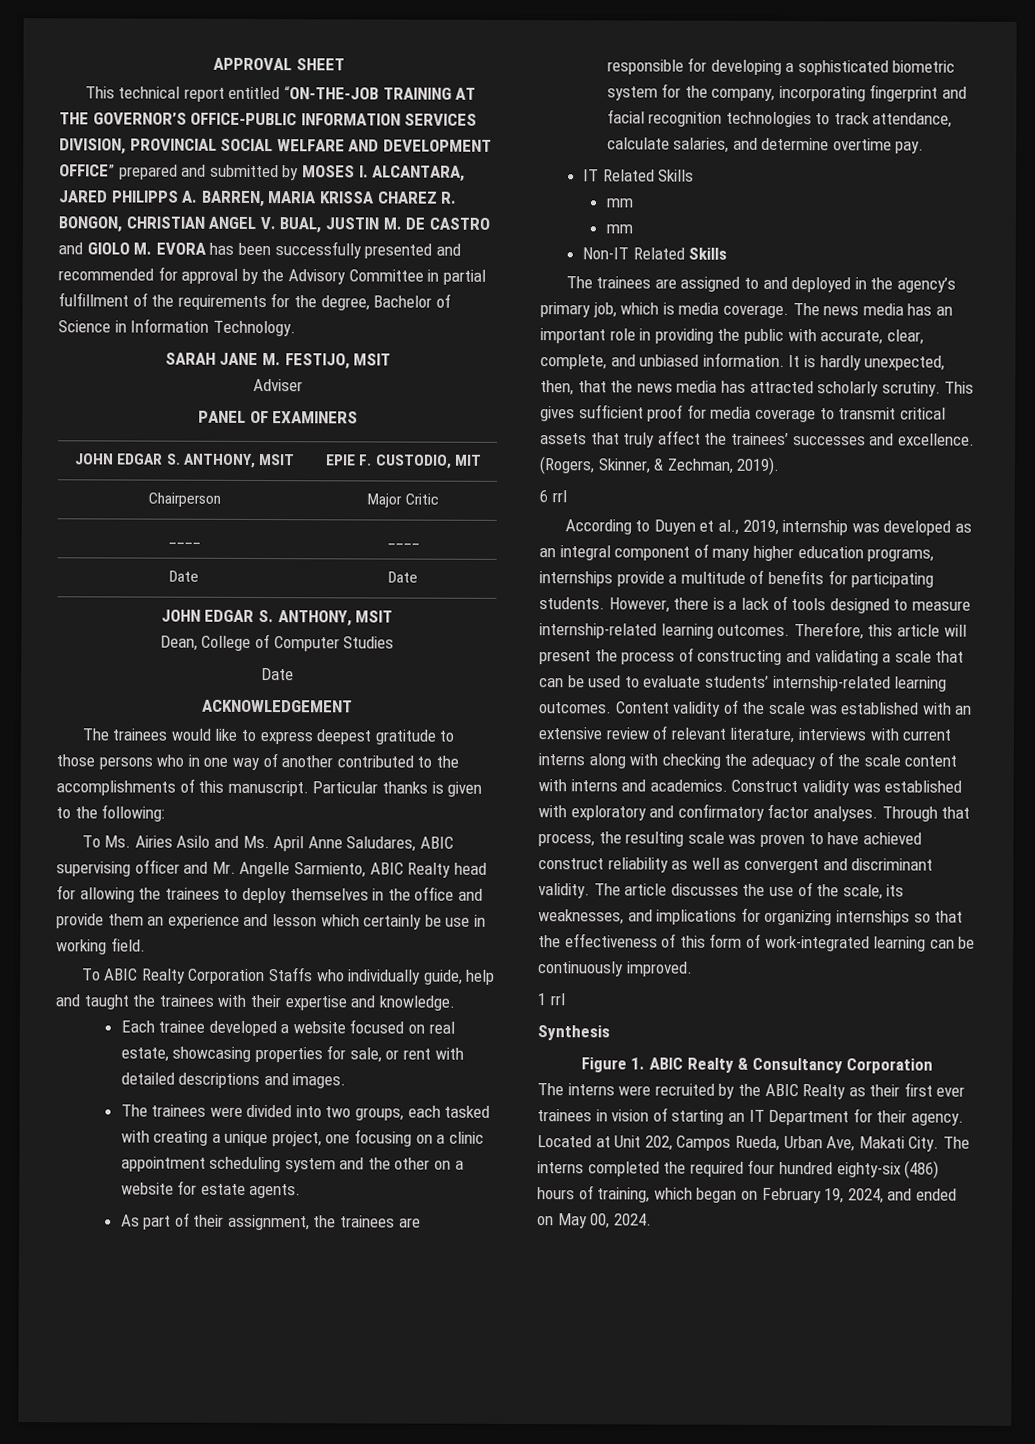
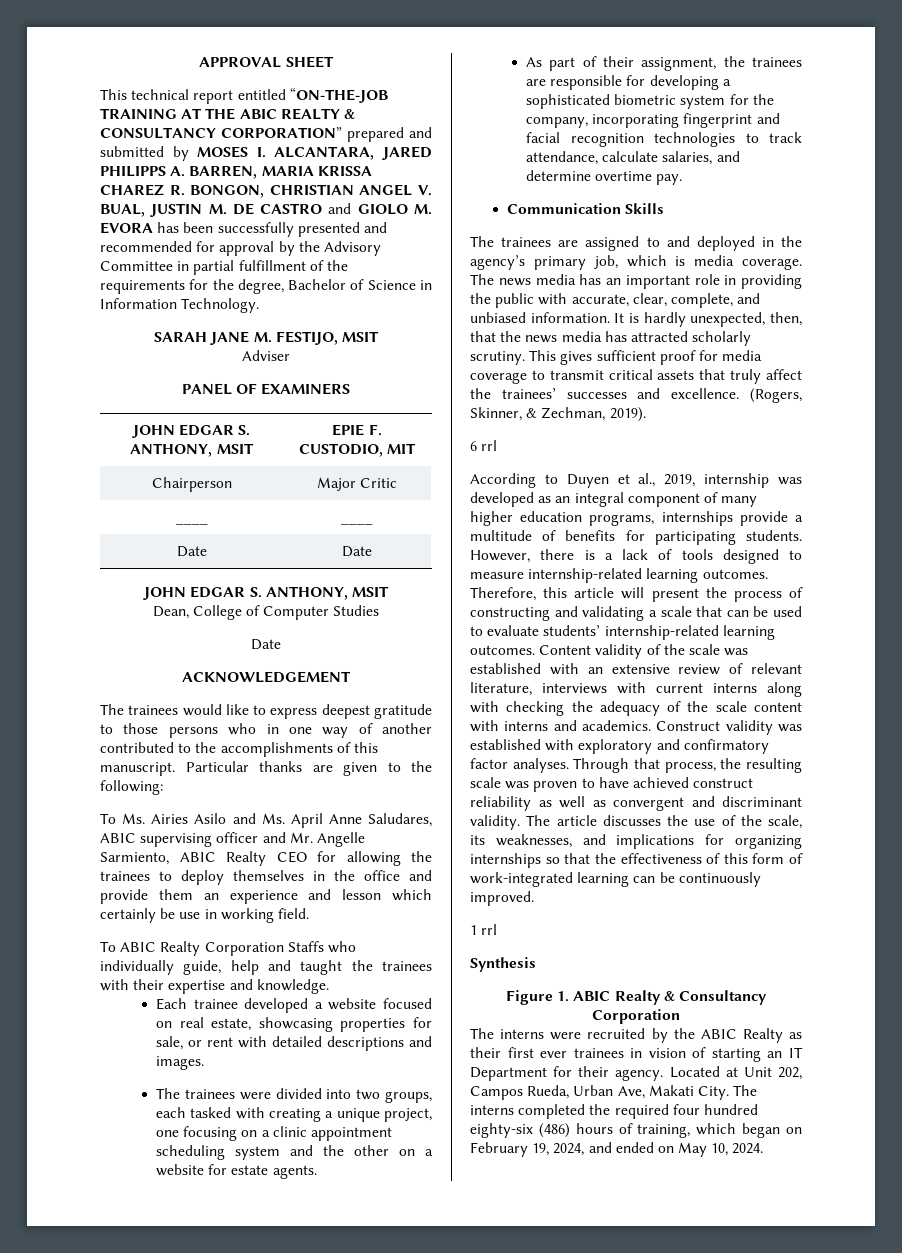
[92,112,478,126] [59,138,492,155] [59,164,115,177] GOVERNOR’S OFFICE-PUBLIC INFORMATION SERVICES DIVISION, PROVINCIAL SOCIAL WELFARE AND DEVELOPMENT OFFICE” -> [239,108,355,120] [100,127,342,139] ABIC REALTY & CONSULTANCY CORPORATION”
[431,781,444,794] is -> [312,765,333,772] are
[453,862,487,875] head -> [276,851,307,863] CEO
[583,169,695,182] [605,198,634,208] [605,224,633,234] [582,247,685,260] IT Related Skills // mm // mm // Non-IT Related -> [506,203,621,214] Communication
[590,1213,611,1229] 00, -> [711,1143,729,1156] 10,

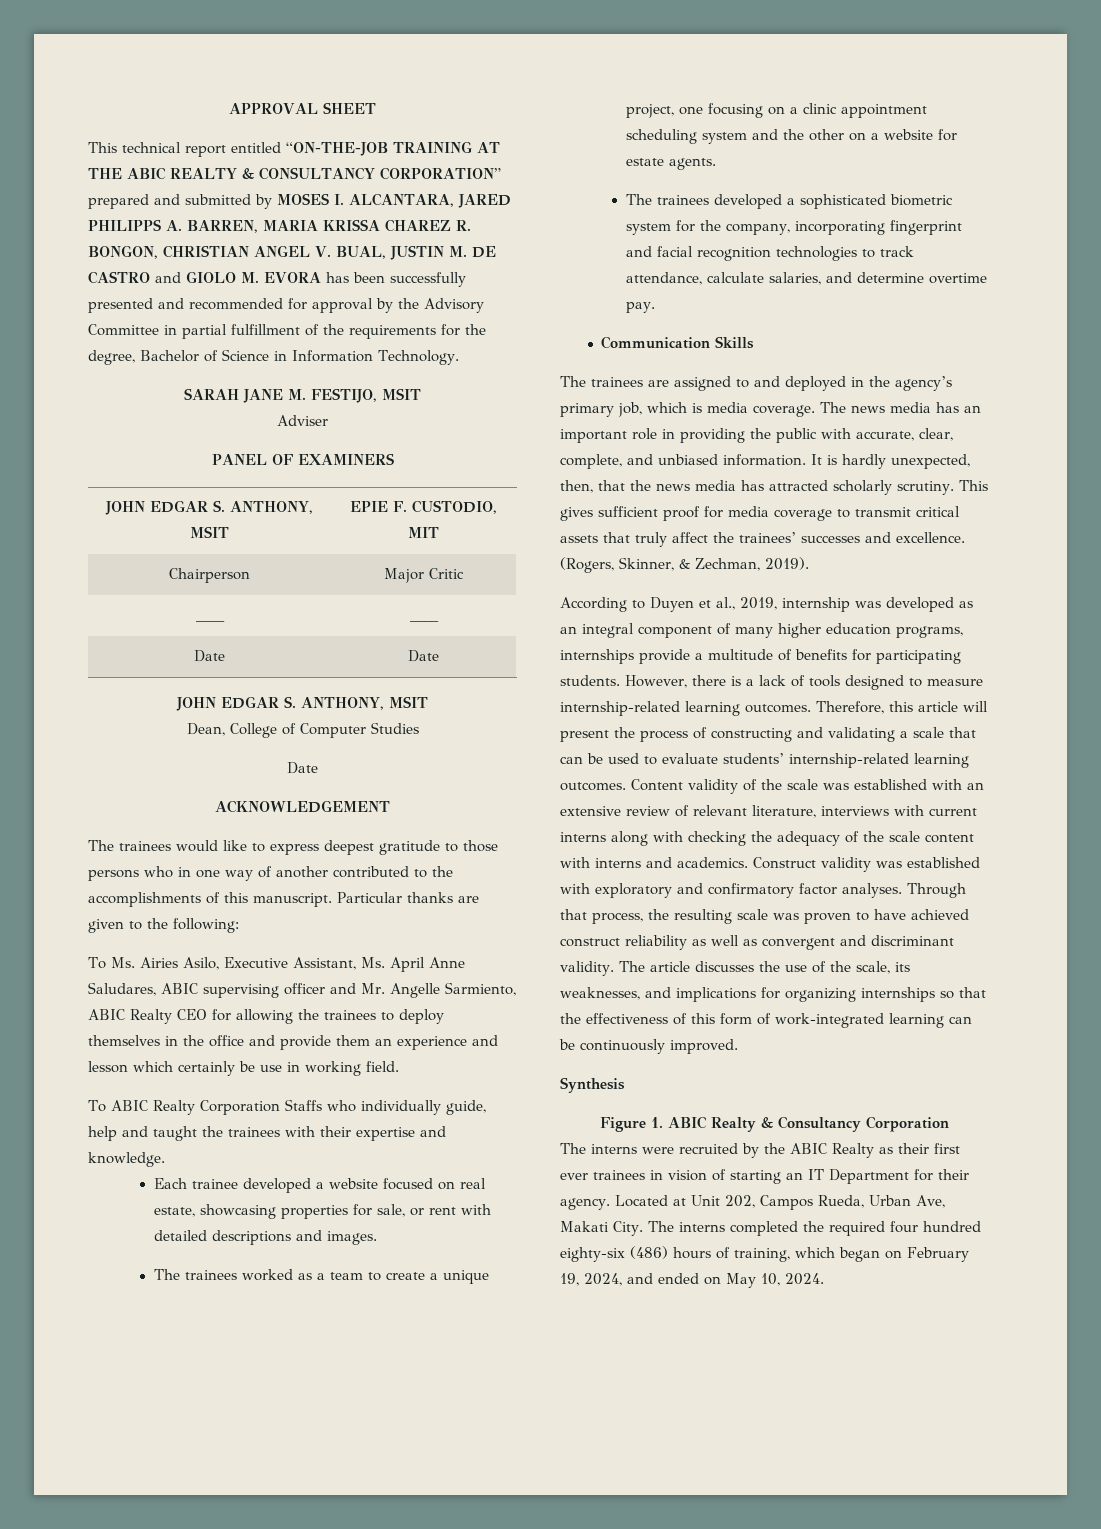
[194,813,256,824] Asilo and -> [182,957,356,970] Asilo, Executive Assistant,
[239,1088,432,1103] [156,1107,322,1122] were divided into two groups, each tasked with creating -> [241,1269,425,1281] worked as a team to create
[526,56,802,71] [526,75,719,90] As part of their assignment, the trainees are responsible for developing -> [625,194,782,209] The trainees developed
[470,440,498,451] // 6 rrl -> (809, 563) none
[470,924,498,935] // 1 rrl -> (738, 1046) none

